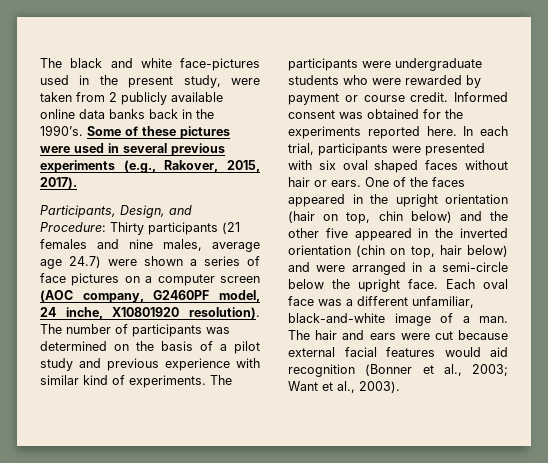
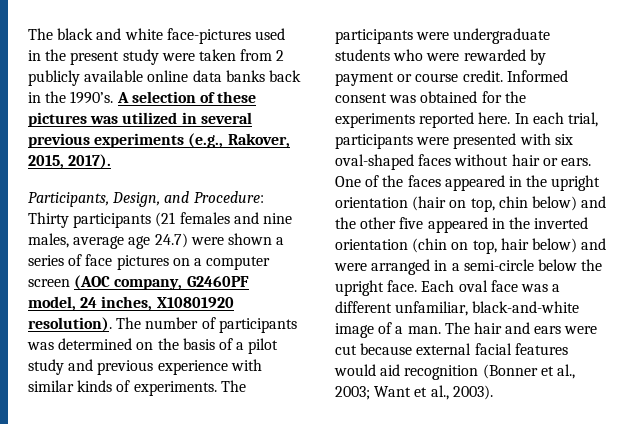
[183,75,221,88] study, -> [122,49,159,65] study
[87,126,121,136] Some -> [116,91,196,103] A selection
[40,143,104,153] were used -> [90,112,178,124] was utilized
[65,307,103,320] inche, -> [101,296,153,311] inches,
[83,375,108,385] kind -> [77,380,113,392] kinds
[342,160,419,173] oval shaped -> [335,154,414,170] oval-shaped

